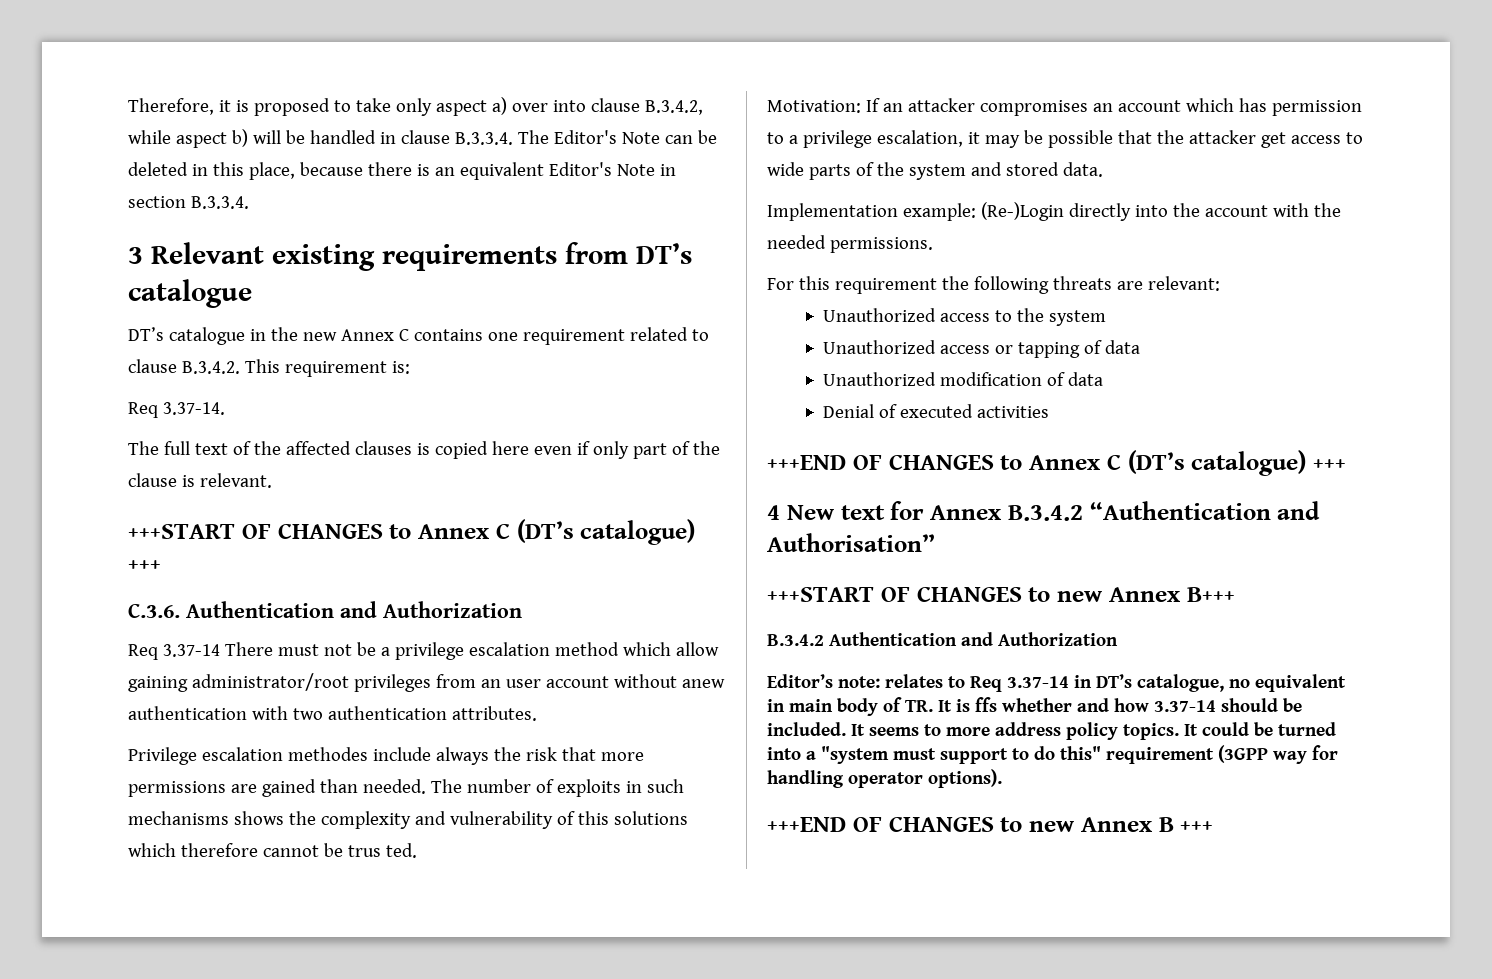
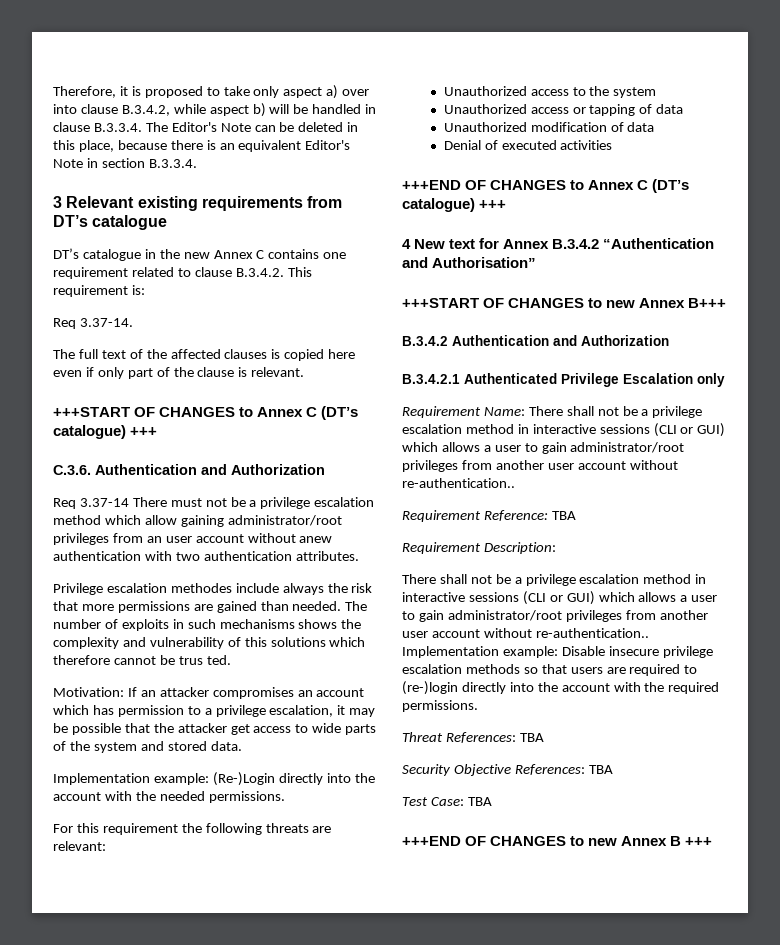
[767,674,1346,692] [767,697,1302,716] [767,722,1336,740] [767,745,1338,764] [767,769,1002,788] Editor’s note: relates to Req 3.37-14 in DT’s catalogue, no equivalent in main body of TR. It is ffs whether and how 3.37-14 should be included. It seems to more address policy topics. It could be turned into a "system must support to do this" requirement (3GPP way for handling operator options). -> [402,373,725,387] [402,406,703,418] [402,423,726,437] [402,442,685,454] [402,460,678,472] [402,478,515,488] [402,510,576,522] [402,542,556,554] [402,574,707,586] [402,591,718,605] [402,610,708,622] [402,628,649,638] [402,646,713,658] [402,664,698,676] [402,681,720,695] [402,700,478,712] [402,732,544,743] [402,764,613,776] [402,797,492,806] B.3.4.2.1 Authenticated Privilege Escalation only // Requirement Name: There shall not be a privilege escalation method in interactive sessions (CLI or GUI) which allows a user to gain administrator/root privileges from another user account without re-authentication.. // Requirement Reference: TBA // Requirement Description: // There shall not be a privilege escalation method in interactive sessions (CLI or GUI) which allows a user to gain administrator/root privileges from another user account without re-authentication.. Implementation example: Disable insecure privilege escalation methods so that users are required to (re-)login directly into the account with the required permissions. // Threat References: TBA // Security Objective References: TBA // Test Case: TBA

